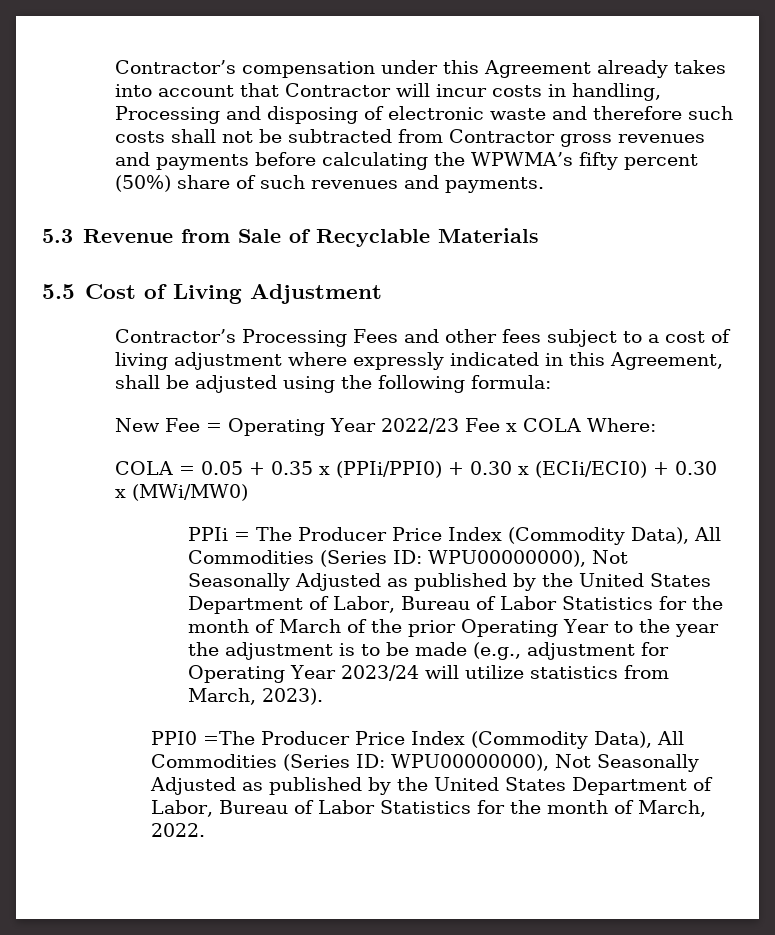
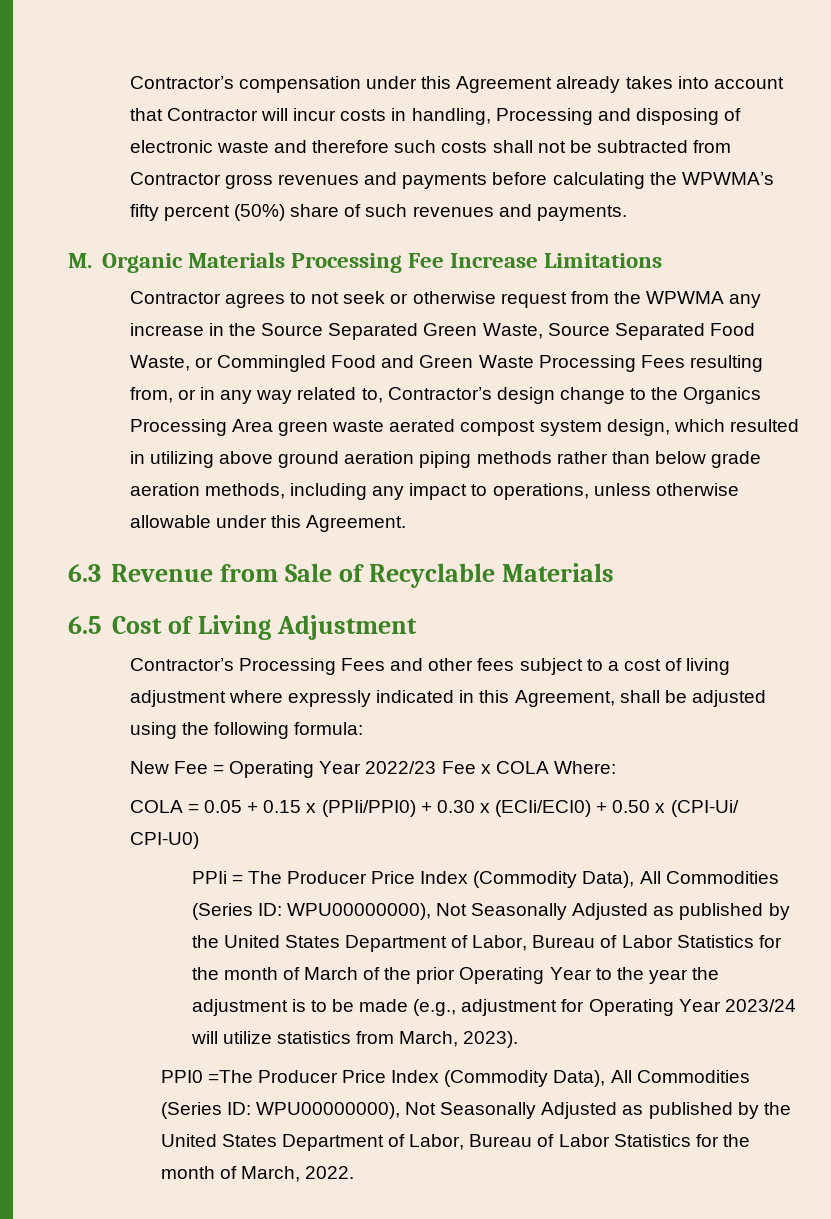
[42,229,73,243] 5.3 -> [68,252,662,273] [129,291,762,308] [129,323,755,340] [129,355,763,372] [129,387,762,404] [129,419,799,436] [129,451,762,468] [129,483,739,500] [129,515,407,532] [68,564,101,582] M. Organic Materials Processing Fee Increase Limitations // Contractor agrees to not seek or otherwise request from the WPWMA any increase in the Source Separated Green Waste, Source Separated Food Waste, or Commingled Food and Green Waste Processing Fees resulting from, or in any way related to, Contractor’s design change to the Organics Processing Area green waste aerated compost system design, which resulted in utilizing above ground aeration piping methods rather than below grade aeration methods, including any impact to operations, unless otherwise allowable under this Agreement. // 6.3
[42,284,75,299] 5.5 -> [68,616,102,634] 6.5
[270,461,313,475] 0.35 -> [263,800,302,813] 0.15
[674,461,717,475] [114,484,248,501] 0.30 x (MWi/MW0) -> [612,800,739,817] [129,832,199,849] 0.50 x (CPI-Ui/ CPI-U0)

